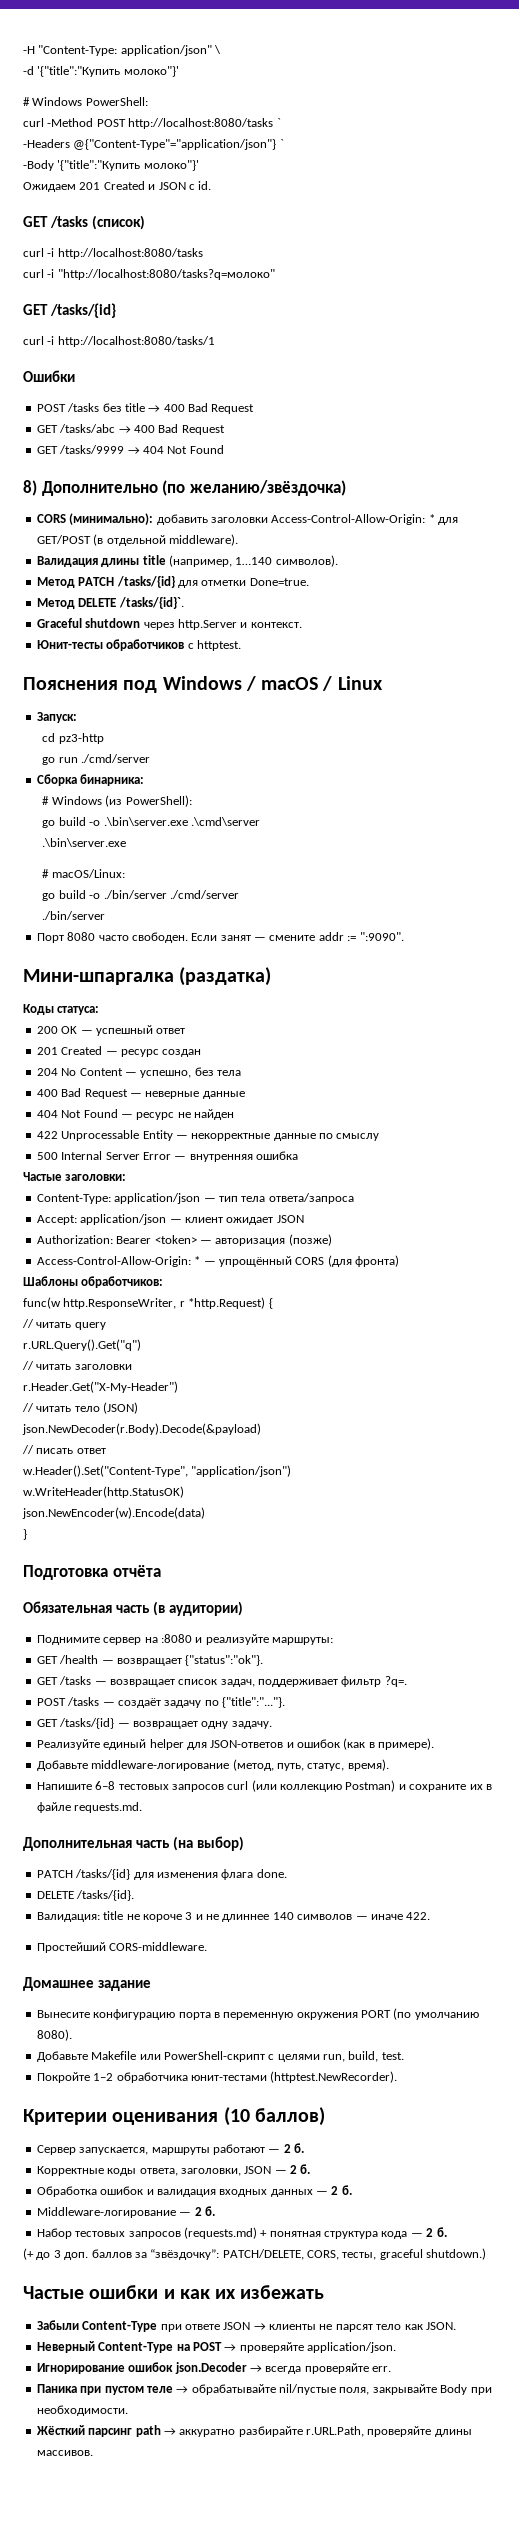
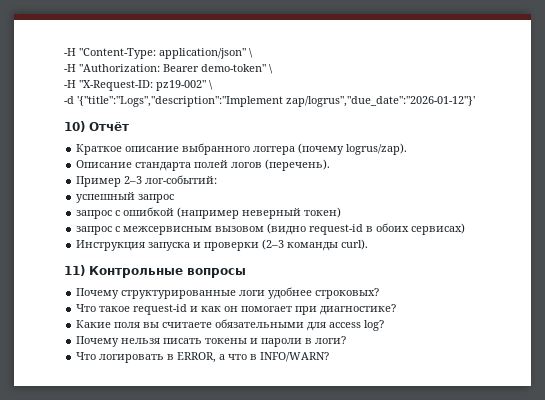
[23,66,179,77] [23,97,148,106] [23,118,281,129] [23,139,284,150] [23,160,199,171] [23,181,212,192] [23,215,145,230] [23,248,203,259] [23,269,275,280] [23,303,116,318] [23,336,215,347] [23,370,75,382] [36,403,255,414] [36,424,225,435] [36,445,224,454] [23,480,346,496] [36,513,458,525] [36,534,238,546] [36,555,338,567] [36,575,309,588] [36,596,184,609] [36,618,302,630] [36,639,241,651] [23,676,383,693] [36,712,77,723] [42,733,104,744] [42,754,151,765] [36,774,145,786] [42,795,192,807] [42,817,260,828] [42,838,127,847] [42,869,125,878] [42,890,239,901] [42,911,106,920] [36,932,404,943] [23,967,272,986] [23,1004,100,1015] [36,1025,186,1036] [36,1046,202,1057] [36,1067,241,1078] [36,1088,245,1099] [36,1109,234,1120] [36,1130,380,1141] [36,1151,298,1162] [23,1172,127,1181] [36,1193,354,1204] [36,1214,304,1225] [36,1234,332,1246] [36,1255,399,1267] [23,1276,164,1288] [23,1297,273,1309] [22,1319,106,1330] [23,1339,141,1351] [22,1361,132,1370] [23,1381,178,1393] [22,1402,139,1414] [22,1423,261,1435] [22,1445,106,1454] [23,1465,292,1477] [23,1486,184,1498] [22,1507,205,1519] [23,1529,27,1540] [23,1565,161,1580] [23,1601,243,1616] [36,1634,333,1645] [36,1655,264,1666] [36,1676,407,1687] [36,1697,285,1708] [36,1718,272,1729] [36,1738,435,1750] [36,1759,389,1771] [36,1780,492,1792] [36,1802,143,1813] [23,1836,244,1851] [36,1869,287,1880] [36,1890,135,1901] [36,1911,431,1922] [36,1942,208,1953] [23,1977,151,1991] [36,2008,479,2020] [36,2029,72,2041] [36,2051,404,2062] [36,2071,398,2083] [23,2107,325,2126] [36,2143,304,2155] [36,2164,311,2176] [36,2185,352,2197] [36,2206,215,2218] [36,2227,447,2239] [23,2248,487,2260] [23,2285,325,2299] [36,2320,456,2332] [36,2341,396,2353] [36,2362,391,2374] [36,2384,492,2395] [36,2405,128,2416] [35,2425,472,2437] [36,2450,93,2456] -d '{"title":"Купить молоко"}' // # Windows PowerShell: // curl -Method POST http://localhost:8080/tasks ` // -Headers @{"Content-Type"="application/json"} ` // -Body '{"title":"Купить молоко"}' // Ожидаем 201 Created и JSON с id. // GET /tasks (список) // curl -i http://localhost:8080/tasks // curl -i "http://localhost:8080/tasks?q=молоко" // GET /tasks/{id} // curl -i http://localhost:8080/tasks/1 // Ошибки // POST /tasks без title → 400 Bad Request // GET /tasks/abc → 400 Bad Request // GET /tasks/9999 → 404 Not Found // 8) Дополнительно (по желанию/звёздочка) // CORS (минимально): добавить заголовки Access-Control-Allow-Origin: * для GET/POST (в отдельной middleware). // Валидация длины title (например, 1…140 символов). // Метод PATCH /tasks/{id} для отметки Done=true. // Метод DELETE /tasks/{id}`. // Graceful shutdown через http.Server и контекст. // Юнит-тесты обработчиков с httptest. // Пояснения под Windows / macOS / Linux // Запуск: // cd pz3-http // go run ./cmd/server // Сборка бинарника: // # Windows (из PowerShell): // go build -o .\bin\server.exe .\cmd\server // .\bin\server.exe // # macOS/Linux: // go build -o ./bin/server ./cmd/server // ./bin/server // Порт 8080 часто свободен. Если занят — смените addr := ":9090". // Мини-шпаргалка (раздатка) // Коды статуса: // 200 OK — успешный ответ // 201 Created — ресурс создан // 204 No Content — успешно, без тела // 400 Bad Request — неверные данные // 404 Not Found — ресурс не найден // 422 Unprocessable Entity — некорректные данные по смыслу // 500 Internal Server Error — внутренняя ошибка // Частые заголовки: // Content-Type: application/json — тип тела ответа/запроса // Accept: application/json — клиент ожидает JSON // Authorization: Bearer <token> — авторизация (позже) // Access-Control-Allow-Origin: * — упрощённый CORS (для фронта) // Шаблоны обработчиков: // func(w http.ResponseWriter, r *http.Request) { // // читать query // r.URL.Query().Get("q") // // читать заголовки // r.Header.Get("X-My-Header") // // читать тело (JSON) // json.NewDecoder(r.Body).Decode(&payload) // // писать ответ // w.Header().Set("Content-Type", "application/json") // w.WriteHeader(http.StatusOK) // json.NewEncoder(w).Encode(data) // } // Подготовка отчёта // Обязательная часть (в аудитории) // Поднимите сервер на :8080 и реализуйте маршруты: // GET /health — возвращает {"status":"ok"}. // GET /tasks — возвращает список задач, поддерживает фильтр ?q=. // POST /tasks — создаёт задачу по {"title":"..."}. // GET /tasks/{id} — возвращает одну задачу. // Реализуйте единый helper для JSON-ответов и ошибок (как в примере). // Добавьте middleware-логирование (метод, путь, статус, время). // Напишите 6–8 тестовых запросов curl (или коллекцию Postman) и сохраните их в файле requests.md. // Дополнительная часть (на выбор) // PATCH /tasks/{id} для изменения флага done. // DELETE /tasks/{id}. // Валидация: title не короче 3 и не длиннее 140 символов — иначе 422. // Простейший CORS-middleware. // Домашнее задание // Вынесите конфигурацию порта в переменную окружения PORT (по умолчанию 8080). // Добавьте Makefile или PowerShell-скрипт с целями run, build, test. // Покройте 1–2 обработчика юнит-тестами (httptest.NewRecorder). // Критерии оценивания (10 баллов) // Сервер запускается, маршруты работают — 2 б. // Корректные коды ответа, заголовки, JSON — 2 б. // Обработка ошибок и валидация входных данных — 2 б. // Middleware-логирование — 2 б. // Набор тестовых запросов (requests.md) + понятная структура кода — 2 б. // (+ до 3 доп. баллов за “звёздочку”: PATCH/DELETE, CORS, тесты, graceful shutdown.) // Частые ошибки и как их избежать // Забыли Content-Type при ответе JSON → клиенты не парсят тело как JSON. // Неверный Content-Type на POST → проверяйте application/json. // Игнорирование ошибок json.Decoder → всегда проверяйте err. // Паника при пустом телe → обрабатывайте nil/пустые поля, закрывайте Body при необходимости. // Жёсткий парсинг path → аккуратно разбирайте r.URL.Path, проверяйте длины массивов. -> [64,64,273,74] [64,80,213,91] [64,96,475,107] [64,121,129,132] [76,143,408,155] [76,159,331,171] [76,175,218,187] [76,192,175,203] [76,207,342,219] [76,223,466,235] [76,239,369,251] [64,265,246,278] [76,287,380,299] [76,304,397,315] [76,319,385,331] [76,336,347,347] [76,352,330,363] -H "Authorization: Bearer demo-token" \ // -H "X-Request-ID: pz19-002" \ // -d '{"title":"Logs","description":"Implement zap/logrus","due_date":"2026-01-12"}' // 10) Отчёт // Краткое описание выбранного логгера (почему logrus/zap). // Описание стандарта полей логов (перечень). // Пример 2–3 лог-событий: // успешный запрос // запрос с ошибкой (например неверный токен) // запрос с межсервисным вызовом (видно request-id в обоих сервисах) // Инструкция запуска и проверки (2–3 команды curl). // 11) Контрольные вопросы // Почему структурированные логи удобнее строковых? // Что такое request-id и как он помогает при диагностике? // Какие поля вы считаете обязательными для access log? // Почему нельзя писать токены и пароли в логи? // Что логировать в ERROR, а что в INFO/WARN?

